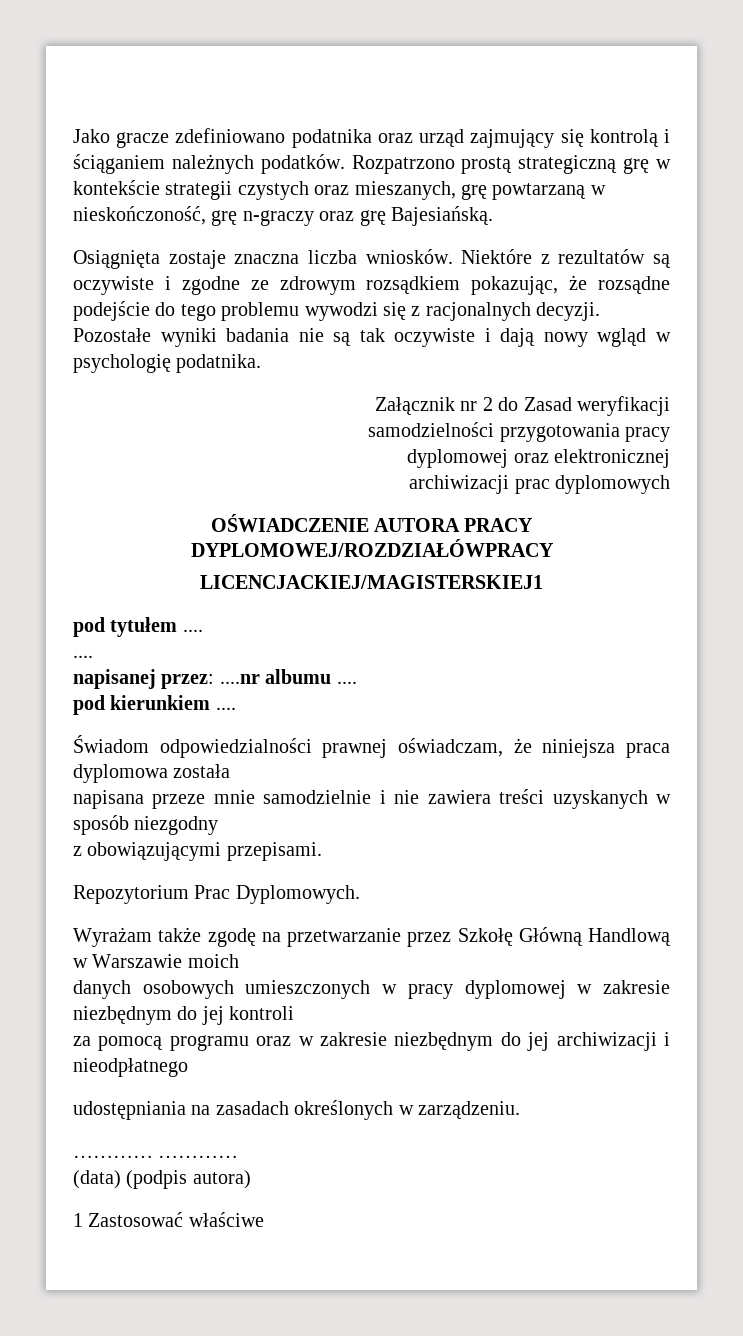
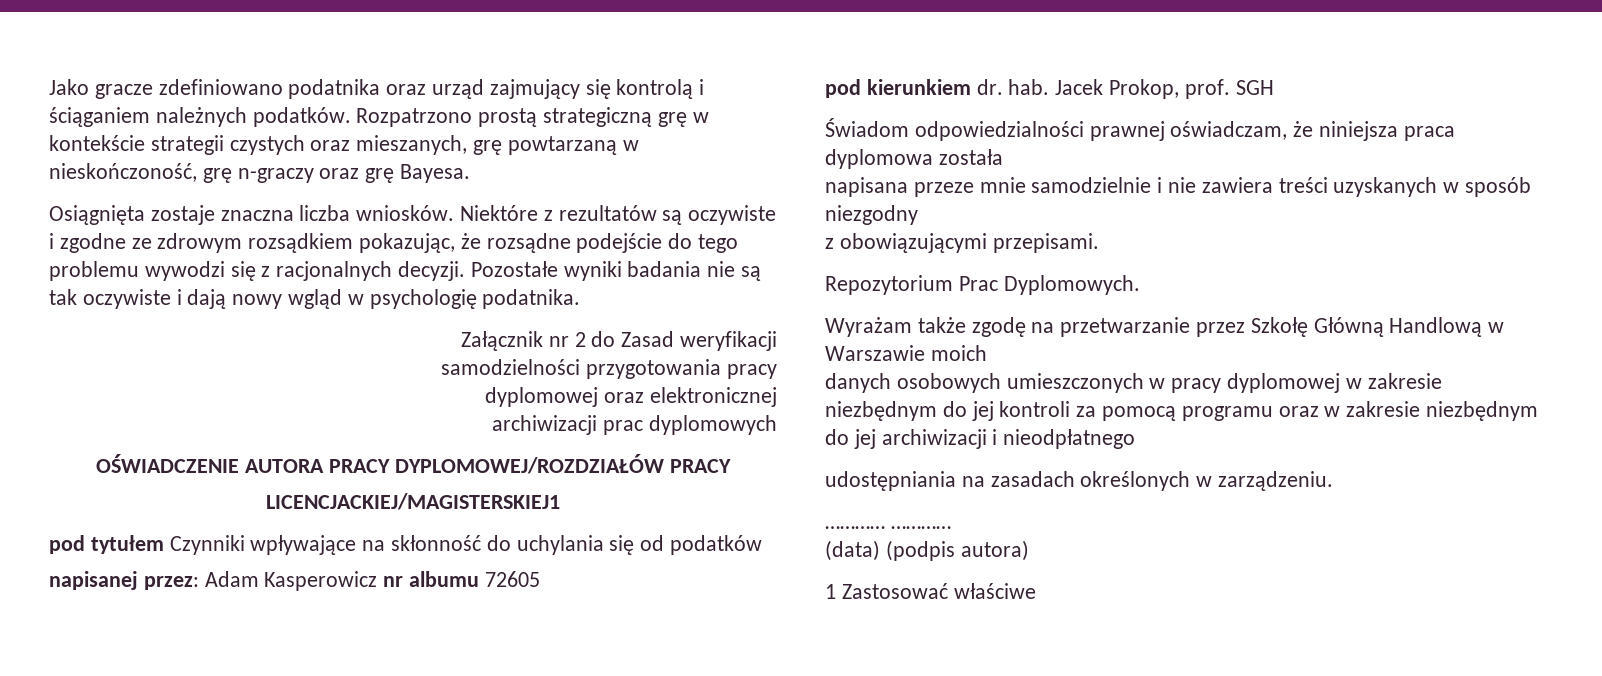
[391,206,493,226] Bajesiańską. -> [400,164,471,183] Bayesa.
[190,539,554,557] DYPLOMOWEJ/ROZDZIAŁÓWPRACY -> [394,454,731,474] DYPLOMOWEJ/ROZDZIAŁÓW PRACY
[182,629,203,632] [73,655,93,658] [73,669,357,689] [73,695,236,715] .... // .... // napisanej przez: ....nr albumu .... // pod kierunkiem .... -> [169,535,763,555] [49,571,540,591] [825,79,1274,99] Czynniki wpływające na skłonność do uchylania się od podatków // napisanej przez: Adam Kasperowicz nr albumu 72605 // pod kierunkiem dr. hab. Jacek Prokop, prof. SGH
(295, 1013) // -> (1071, 409) none

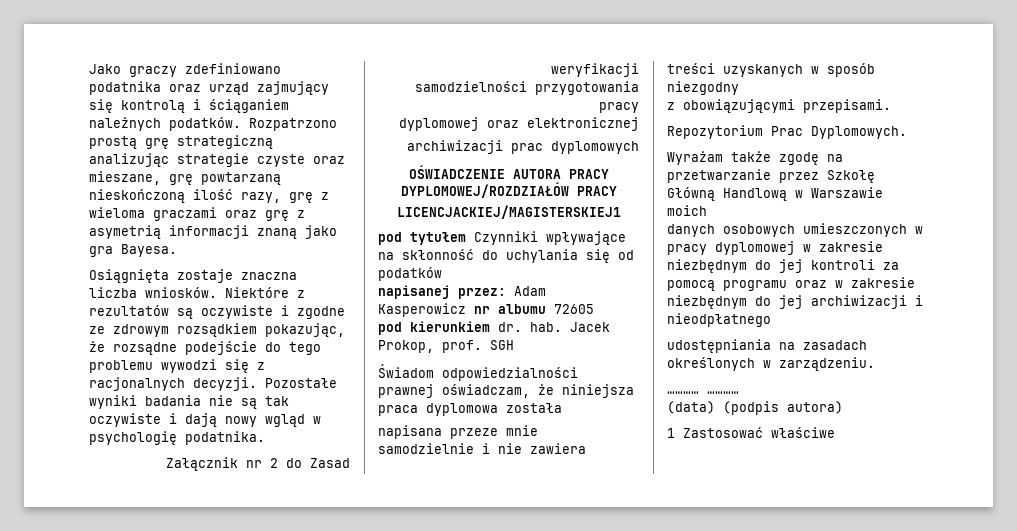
[94,84,153,99] gracze -> [129,66,177,77] graczy
[543,107,709,127] [49,135,639,155] [49,163,395,183] strategiczną grę w kontekście strategii czystych oraz mieszanych, grę powtarzaną w nieskończoność, grę n-graczy oraz grę -> [145,135,273,149] [89,153,345,167] [89,171,281,185] [89,189,329,203] [89,207,305,221] [89,225,337,239] [89,246,113,257] grę strategiczną analizując strategie czyste oraz mieszane, grę powtarzaną nieskończoną ilość razy, grę z wieloma graczami oraz grę z asymetrią informacji znaną jako gra

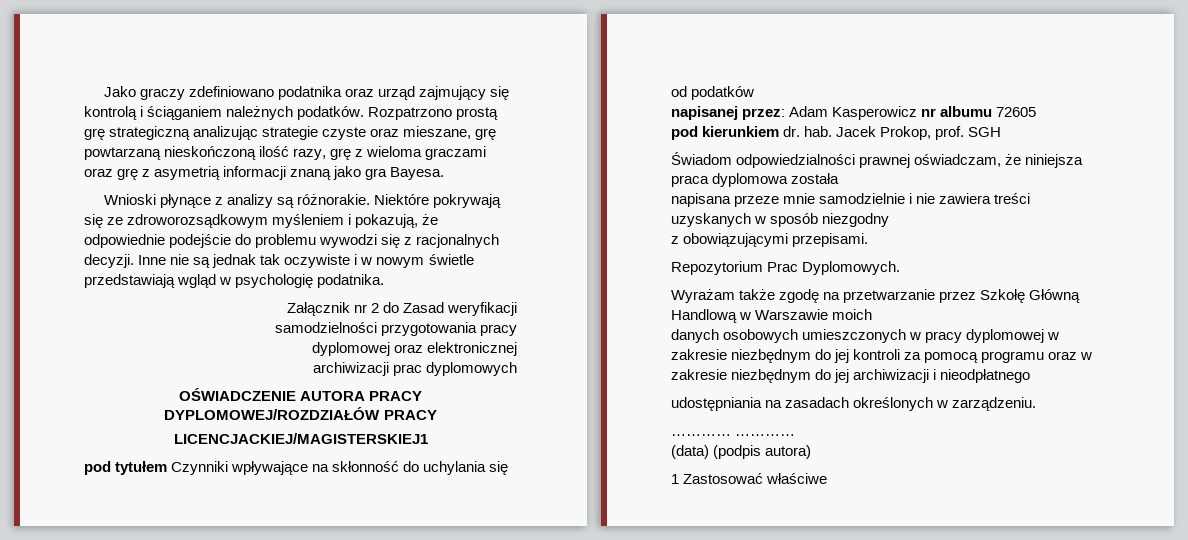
[89,269,297,283] [89,287,305,298] [89,305,345,319] [89,323,345,337] [89,341,177,355] Osiągnięta zostaje znaczna liczba wniosków. Niektóre z rezultatów są oczywiste i zgodne ze zdrowym rozsądkiem pokazując, że rozsądne -> [103,194,502,208] [84,214,439,228] [84,234,165,248] Wnioski płynące z analizy są różnorakie. Niektóre pokrywają się ze zdroworozsądkowym myśleniem i pokazują, że odpowiednie
[289,342,321,355] tego -> (252, 239) none
[265,378,337,388] [89,395,201,409] Pozostałe wyniki badania -> [138,255,167,265] Inne
(257, 403) none -> [212,254,257,268] jednak
[185,413,257,427] dają nowy -> [360,254,474,268] [84,274,175,288] w nowym świetle przedstawiają

